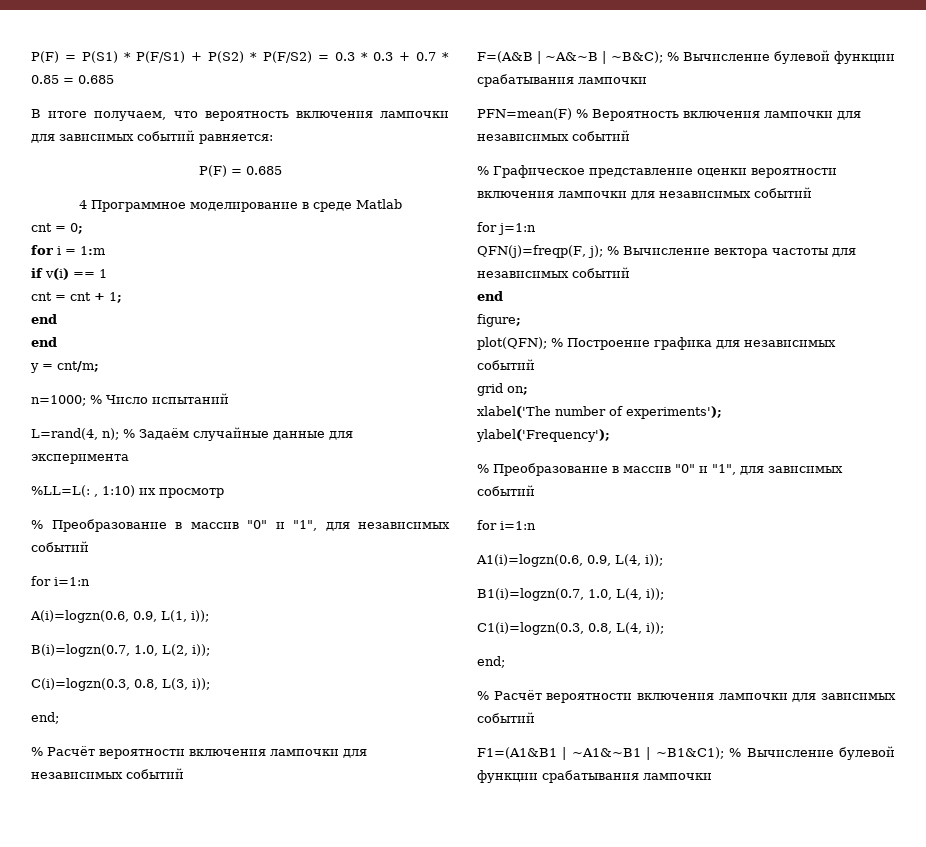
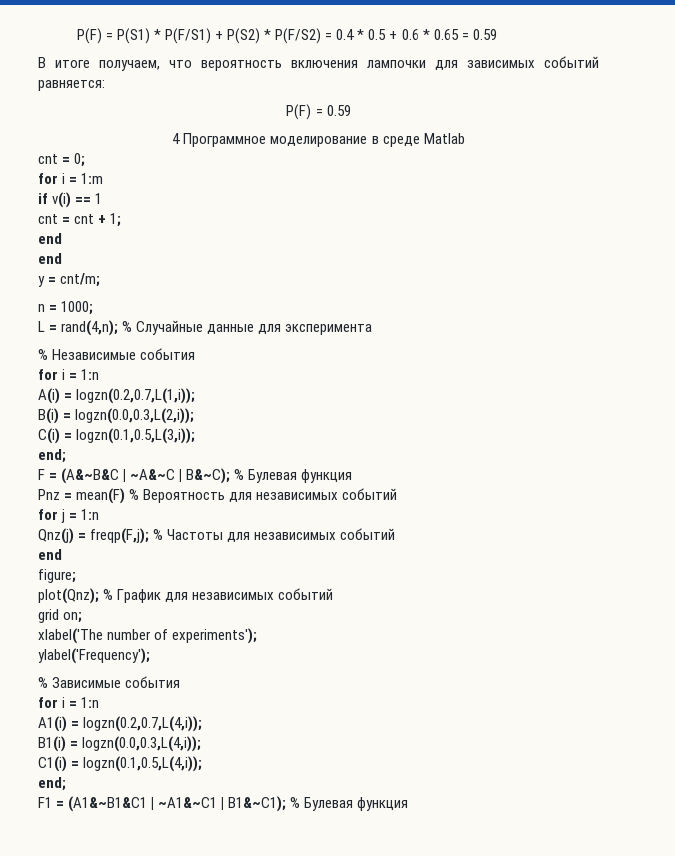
[334,52,450,61] [31,75,114,84] 0.3 * 0.3 + 0.7 * 0.85 = 0.685 -> [336,29,497,40] 0.4 * 0.5 + 0.6 * 0.65 = 0.59
[245,166,282,175] 0.685 -> [326,105,351,116] 0.59
[31,393,229,406] [31,427,353,441] [31,454,129,464] [31,485,224,498] [31,519,450,532] [31,541,89,552] [31,576,90,586] [30,610,209,623] [31,644,210,657] [31,678,210,691] [31,712,59,724] [31,746,367,759] [31,768,184,779] [477,50,895,64] [477,74,647,87] [477,108,861,121] [477,130,630,141] [477,165,837,178] [477,187,812,200] [477,222,536,235] [477,245,828,258] n=1000; % Число испытаний // L=rand(4, n); % Задаём случайные данные для эксперимента // %LL=L(: , 1:10) их просмотр // % Преобразование в массив "0" и "1", для независимых событий // for i=1:n // A(i)=logzn(0.6, 0.9, L(1, i)); // B(i)=logzn(0.7, 1.0, L(2, i)); // C(i)=logzn(0.3, 0.8, L(3, i)); // end; // % Расчёт вероятности включения лампочки для независимых событий // F=(A&B | ~A&~B | ~B&C); % Вычисление булевой функции срабатывания лампочки // PFN=mean(F) % Вероятность включения лампочки для независимых событий // % Графическое представление оценки вероятности включения лампочки для независимых событий // for j=1:n // QFN(j)=freqp(F, j); % Вычисление вектора частоты -> [38,301,94,315] [38,320,373,336] [38,348,196,360] [38,369,100,380] [38,388,196,404] [38,408,195,424] [38,428,196,444] [38,449,66,463] [38,468,353,484] [38,488,398,504] [38,509,100,523] [38,528,224,544] n = 1000; // L = rand(4,n); % Случайные данные для эксперимента // % Независимые события // for i = 1:n // A(i) = logzn(0.2,0.7,L(1,i)); // B(i) = logzn(0.0,0.3,L(2,i)); // C(i) = logzn(0.1,0.5,L(3,i)); // end; // F = (A&~B&C | ~A&~C | B&~C); % Булевая функция // Pnz = mean(F) % Вероятность для независимых событий // for j = 1:n // Qnz(j) = freqp(F,j); % Частоты
[477,337,712,350] plot(QFN); % Построение графика -> [38,588,162,604] plot(Qnz); % График
[493,463,843,476] [477,485,535,496] [477,520,536,530] [476,554,663,567] [477,588,664,601] [477,622,664,635] [477,656,505,668] [477,690,896,703] [477,712,535,723] [477,746,895,760] [477,770,712,783] Преобразование в массив "0" и "1", для зависимых событий // for i=1:n // A1(i)=logzn(0.6, 0.9, L(4, i)); // B1(i)=logzn(0.7, 1.0, L(4, i)); // C1(i)=logzn(0.3, 0.8, L(4, i)); // end; // % Расчёт вероятности включения лампочки для зависимых событий // F1=(A1&B1 | ~A1&~B1 | ~B1&C1); % Вычисление булевой функции срабатывания лампочки -> [52,676,181,688] [38,697,100,708] [38,716,203,732] [38,736,202,752] [38,756,203,772] [38,777,66,791] [38,796,409,812] Зависимые события // for i = 1:n // A1(i) = logzn(0.2,0.7,L(4,i)); // B1(i) = logzn(0.0,0.3,L(4,i)); // C1(i) = logzn(0.1,0.5,L(4,i)); // end; // F1 = (A1&~B1&C1 | ~A1&~C1 | B1&~C1); % Булевая функция

